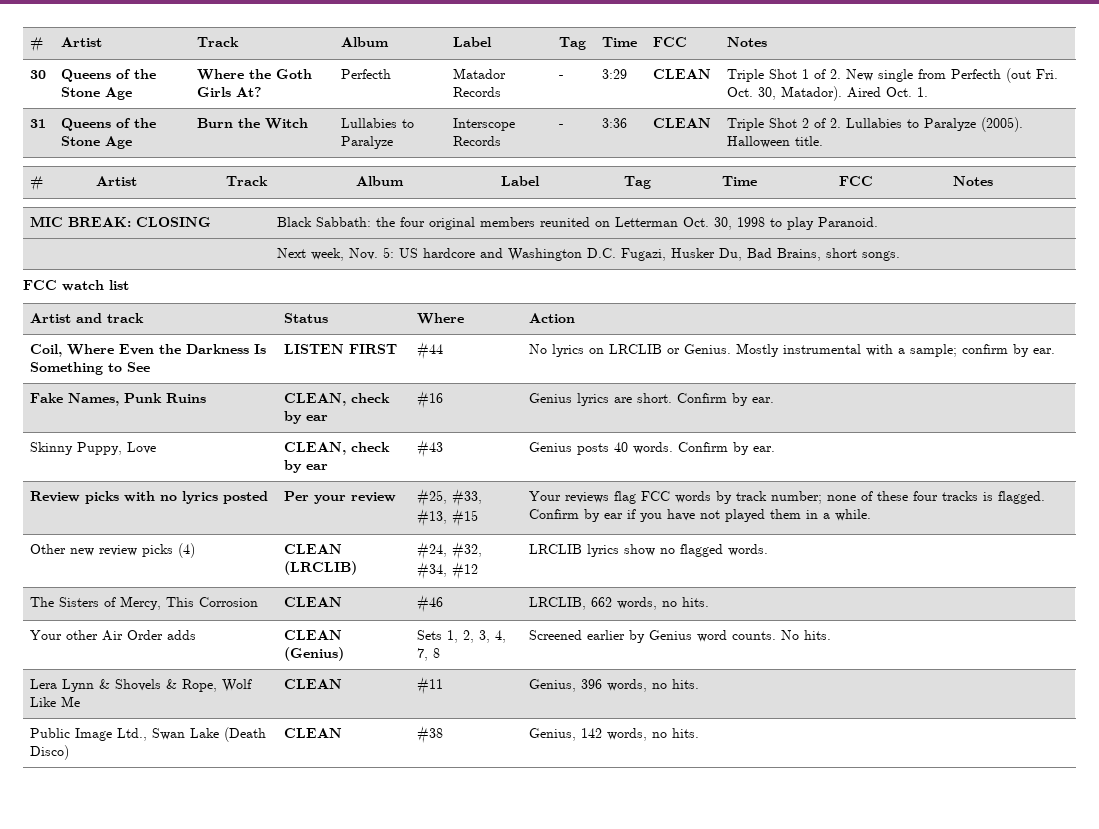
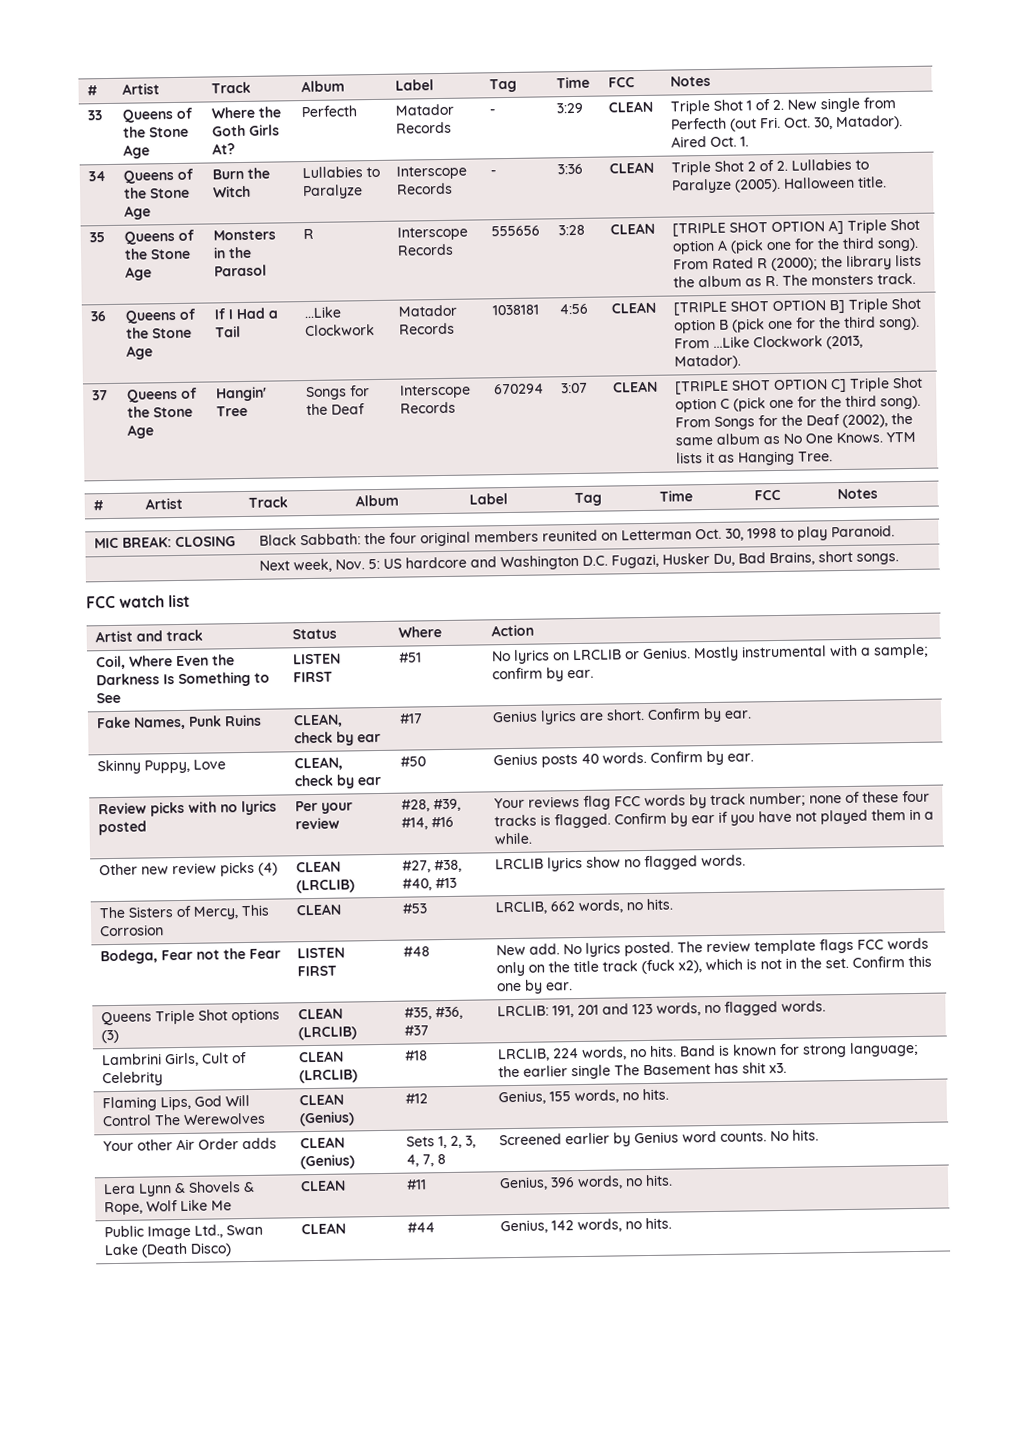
[30,37,44,52] [61,37,103,47] [197,37,240,47] [341,37,390,47] [453,37,493,47] [559,37,587,50] [602,37,638,47] [653,37,688,47] [727,37,768,47] [30,70,47,79] # | Artist | Track | Album | Label | Tag | Time | FCC | Notes // 30 -> [86,85,98,96] [121,83,160,95] [210,81,251,94] [300,80,345,93] [394,79,434,91] [488,78,517,93] [555,76,590,89] [607,77,635,88] [669,75,711,87] [86,110,103,121] # | Artist | Track | Album | Label | Tag | Time | FCC | Notes // 33
[30,119,47,128] 31 -> [87,171,106,182] 34
(824, 141) none -> [88,232,105,243] [123,229,195,245] [123,248,191,260] [124,266,152,281] [212,229,276,241] [212,246,252,259] [213,264,267,277] [302,228,314,240] [396,226,468,241] [396,243,454,256] [490,225,540,237] [557,224,585,236] [609,222,655,235] [671,218,920,237] [671,237,919,255] [672,254,922,272] [672,272,916,288] [89,311,107,322] [124,308,197,324] [125,327,192,339] [125,345,153,360] [213,307,279,320] [214,326,241,338] [303,306,341,319] [304,324,375,337] [397,304,457,317] [398,322,455,335] [491,304,539,316] [558,303,588,315] [610,301,656,314] [672,297,921,316] [673,316,920,334] [673,335,863,350] [673,354,741,370] [91,390,108,401] [126,387,198,403] [126,406,193,418] [126,424,154,439] [215,386,267,402] [215,405,248,417] [305,385,370,401] [305,403,365,416] [399,384,471,399] [399,401,456,414] [493,383,544,395] [560,382,588,394] [611,380,658,393] [673,376,923,395] [674,395,921,413] [674,412,913,430] [674,431,916,446] [675,450,833,466] // 35 | Queens of the Stone Age | Monsters in the Parasol | R | Interscope Records | 555656 | 3:28 | CLEAN | [TRIPLE SHOT OPTION A] Triple Shot option A (pick one for the third song). From Rated R (2000); the library lists the album as R. The monsters track. // 36 | Queens of the Stone Age | If I Had a Tail | ...Like Clockwork | Matador Records | 1038181 | 4:56 | CLEAN | [TRIPLE SHOT OPTION B] Triple Shot option B (pick one for the third song). From ...Like Clockwork (2013, Matador). // 37 | Queens of the Stone Age | Hangin' Tree | Songs for the Deaf | Interscope Records | 670294 | 3:07 | CLEAN | [TRIPLE SHOT OPTION C] Triple Shot option C (pick one for the third song). From Songs for the Deaf (2002), the same album as No One Knows. YTM lists it as Hanging Tree.
[417,342,444,360] #44 -> [398,652,422,663] #51
[417,391,444,409] #16 -> [398,713,423,724] #17
[417,440,444,458] #43 -> [399,756,426,767] #50
[417,489,483,507] [417,509,479,527] #25, #33, #13, #15 -> [400,798,461,812] [400,816,454,830] #28, #39, #14, #16
[417,542,483,560] [417,562,479,580] #24, #32, #34, #12 -> [401,859,462,873] [401,877,457,891] #27, #38, #40, #13
[417,595,444,613] #46 -> [401,903,427,914] #53
(710, 602) none -> [99,948,281,965] [296,947,345,959] [296,965,337,977] [402,946,430,957] [495,937,929,957] [495,955,932,977] [496,979,573,994] [100,1008,280,1026] [100,1029,119,1044] [297,1007,343,1020] [297,1026,357,1041] [403,1006,463,1020] [403,1025,429,1036] [496,1000,826,1018] [101,1052,247,1067] [101,1071,163,1087] [298,1050,344,1063] [298,1069,358,1084] [404,1050,428,1061] [497,1041,919,1062] [497,1062,787,1080] [101,1094,250,1112] [101,1112,266,1127] [298,1093,344,1106] [298,1111,355,1127] [404,1093,428,1104] [497,1088,669,1105] // Bodega, Fear not the Fear | LISTEN FIRST | #48 | New add. No lyrics posted. The review template flags FCC words only on the title track (fuck x2), which is not in the set. Confirm this one by ear. // Queens Triple Shot options (3) | CLEAN (LRCLIB) | #35, #36, #37 | LRCLIB: 191, 201 and 123 words, no flagged words. // Lambrini Girls, Cult of Celebrity | CLEAN (LRCLIB) | #18 | LRCLIB, 224 words, no hits. Band is known for strong language; the earlier single The Basement has shit x3. // Flaming Lips, God Will Control The Werewolves | CLEAN (Genius) | #12 | Genius, 155 words, no hits.
[417,726,444,744] #38 -> [406,1222,435,1233] #44

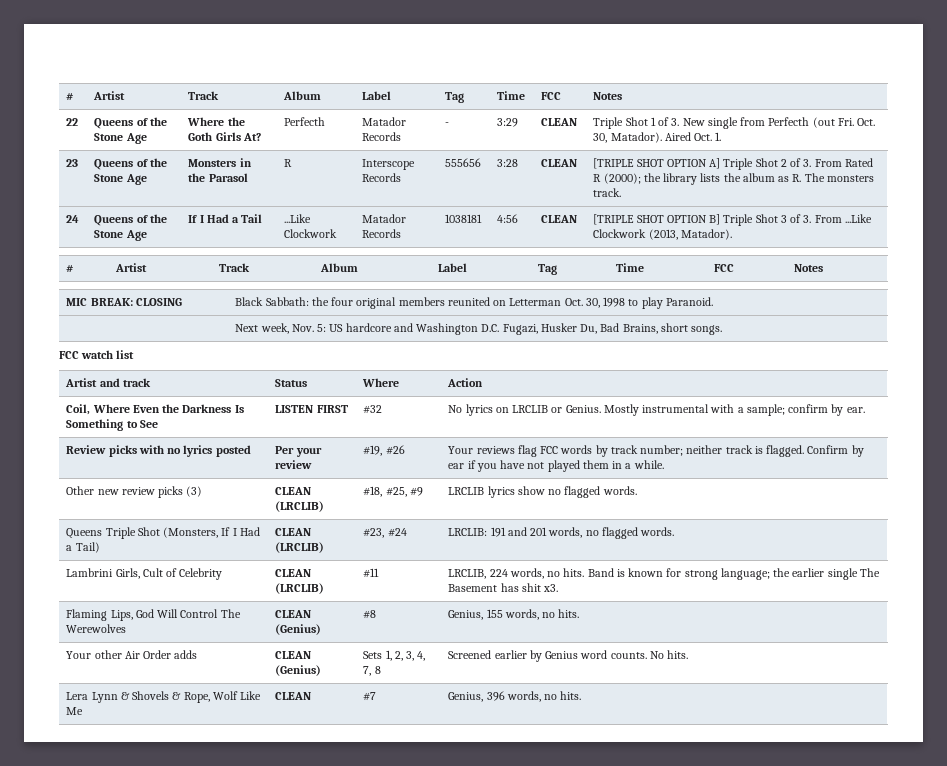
[86,85,98,96] [121,83,160,95] [210,81,251,94] [300,80,345,93] [394,79,434,91] [488,78,517,93] [555,76,590,89] [607,77,635,88] [669,75,711,87] [86,110,103,121] # | Artist | Track | Album | Label | Tag | Time | FCC | Notes // 33 -> [66,93,75,100] [93,91,126,100] [188,91,220,100] [283,91,322,100] [362,91,392,100] [445,92,465,103] [497,91,526,100] [541,92,562,100] [593,92,623,100] [66,118,79,126] # | Artist | Track | Album | Label | Tag | Time | FCC | Notes // 22
[771,99,784,111] 2. -> [671,118,680,126] 3.
[87,171,106,182] [122,168,194,184] [123,187,190,199] [123,205,151,220] [211,167,270,180] [212,185,251,198] [301,166,380,179] [302,184,363,200] [395,165,467,180] [395,182,453,195] [489,169,497,176] [556,163,583,175] [608,161,654,174] [670,158,869,176] [670,176,887,194] [88,232,105,243] 34 | Queens of the Stone Age | Burn the Witch | Lullabies to Paralyze | Interscope Records | - | 3:36 | CLEAN | Triple Shot 2 of 2. Lullabies to Paralyze (2005). Halloween title. // 35 -> [66,159,79,167] 23
[671,237,919,255] option A (pick one for the third song). -> [780,158,812,167] 2 of 3.
[89,311,107,322] 36 -> [66,215,80,223] 24
[673,316,920,334] option B (pick one for the third song). -> [780,214,812,223] 3 of 3.
[91,390,108,401] [126,387,198,403] [126,406,193,418] [126,424,154,439] [215,386,267,402] [215,405,248,417] [305,385,370,401] [305,403,365,416] [399,384,471,399] [399,401,456,414] [493,383,544,395] [560,382,588,394] [611,380,658,393] [673,376,923,395] [674,395,921,413] [674,412,913,430] [674,431,916,446] [675,450,833,466] // 37 | Queens of the Stone Age | Hangin' Tree | Songs for the Deaf | Interscope Records | 670294 | 3:07 | CLEAN | [TRIPLE SHOT OPTION C] Triple Shot option C (pick one for the third song). From Songs for the Deaf (2002), the same album as No One Knows. YTM lists it as Hanging Tree. -> (732, 234) none
[398,652,422,663] #51 -> [363,405,383,414] #32
[95,714,262,730] [292,713,343,728] [293,731,381,746] [398,713,423,724] [491,707,752,725] [96,759,226,775] [293,756,343,771] [293,774,382,789] [399,756,426,767] [492,750,754,768] // Fake Names, Punk Ruins | CLEAN, check by ear | #17 | Genius lyrics are short. Confirm by ear. // Skinny Puppy, Love | CLEAN, check by ear | #50 | Genius posts 40 words. Confirm by ear. -> (865, 410) none
[400,798,461,812] [400,816,454,830] #28, #39, #14, #16 -> [363,445,405,456] #19, #26
[808,790,930,804] [493,814,537,827] none of these four tracks -> [686,445,753,454] neither track
[257,862,278,876] [295,860,341,873] [295,879,355,894] [401,859,462,873] [401,877,457,891] (4) | CLEAN (LRCLIB) | #27, #38, #40, #13 -> [186,486,203,497] [275,487,312,495] [275,501,325,512] [363,486,423,497] (3) | CLEAN (LRCLIB) | #18, #25, #9
[98,904,269,920] [99,924,164,937] [295,903,341,916] [401,903,427,914] [494,898,673,915] [99,948,281,965] [296,947,345,959] [296,965,337,977] [402,946,430,957] [495,937,929,957] [495,955,932,977] [496,979,573,994] [100,1008,280,1026] [100,1029,119,1044] [297,1007,343,1020] [297,1026,357,1041] [403,1006,463,1020] [403,1025,429,1036] [496,1003,653,1018] The Sisters of Mercy, This Corrosion | CLEAN | #53 | LRCLIB, 662 words, no hits. // Bodega, Fear not the Fear | LISTEN FIRST | #48 | New add. No lyrics posted. The review template flags FCC words only on the title track (fuck x2), which is not in the set. Confirm this one by ear. // Queens Triple Shot options (3) | CLEAN (LRCLIB) | #35, #36, #37 | LRCLIB: 191, 201 and 123 -> [66,527,260,539] [66,542,100,553] [275,528,312,536] [275,542,325,553] [363,528,407,538] [448,527,548,537] Queens Triple Shot (Monsters, If I Had a Tail) | CLEAN (LRCLIB) | #23, #24 | LRCLIB: 191 and 201
[404,1050,428,1061] #18 -> [363,568,380,578] #11
[404,1093,428,1104] #12 -> [363,610,377,619] #8
[405,1179,427,1190] #11 -> [363,692,377,701] #7
[103,1224,263,1240] [103,1242,232,1258] [300,1222,346,1235] [406,1222,435,1233] [499,1217,672,1234] // Public Image Ltd., Swan Lake (Death Disco) | CLEAN | #44 | Genius, 142 words, no hits. -> (582, 695) none

